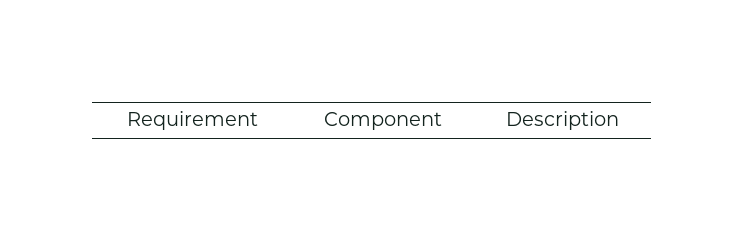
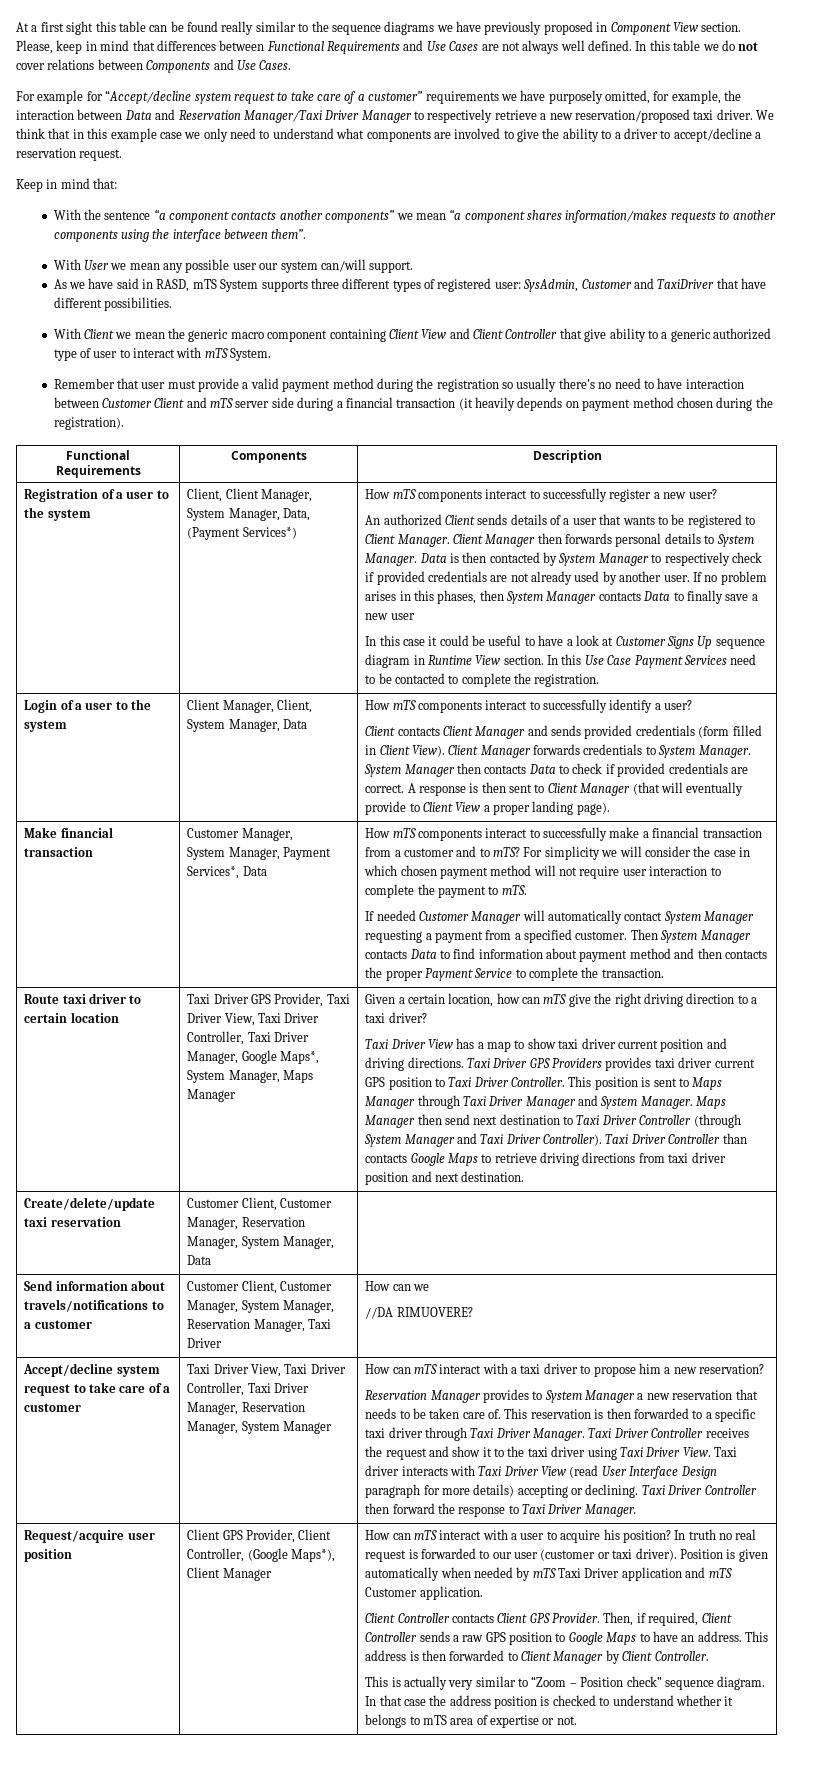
[126,111,258,130] [324,112,442,130] [506,111,619,130] Requirement | Component | Description -> [16,21,742,35] [16,40,759,54] [16,59,292,73] [16,90,742,104] [16,109,774,123] [16,128,761,142] [16,148,123,161] [16,178,118,192] [53,209,776,223] [53,229,307,242] [53,259,414,273] [53,278,767,292] [53,297,172,311] [53,328,772,342] [53,347,272,361] [53,378,744,392] [53,397,773,411] [53,417,124,430] [66,450,130,460] [55,465,141,478] [230,451,307,463] [532,450,602,463] [24,489,169,502] [24,507,91,521] [187,488,312,502] [187,508,310,521] [187,527,297,540] [365,488,717,502] [365,514,756,528] [365,533,754,547] [365,552,762,566] [365,571,767,585] [365,590,758,604] [365,613,415,620] [365,635,765,649] [365,654,757,668] [365,673,600,687] [24,699,152,713] [24,720,68,732] [187,699,312,713] [187,719,307,732] [365,699,693,713] [365,725,762,739] [365,744,751,758] [364,763,748,777] [365,782,744,796] [365,801,610,815] [24,827,113,838] [24,847,94,857] [187,828,293,841] [187,847,331,860] [187,866,267,879] [365,827,762,841] [365,846,751,860] [364,865,721,879] [365,884,527,898] [365,910,755,924] [365,929,751,943] [365,948,767,962] [365,967,664,981] [24,993,142,1004] [24,1012,119,1023] [187,993,350,1007] [187,1013,320,1026] [187,1031,309,1045] [187,1050,319,1064] [187,1070,313,1083] [187,1089,237,1102] [365,993,758,1007] [365,1012,427,1023] [365,1038,727,1052] [365,1057,755,1071] [365,1076,723,1090] [365,1095,727,1109] [365,1114,741,1128] [364,1133,747,1147] [365,1152,726,1166] [365,1171,525,1185] [24,1197,156,1211] [24,1217,121,1227] [187,1197,332,1211] [187,1217,305,1230] [187,1236,334,1249] [187,1255,212,1265] [24,1280,165,1291] [24,1299,164,1312] [24,1320,92,1329] [187,1280,332,1294] [187,1300,334,1313] [187,1319,331,1332] [187,1338,223,1348] [365,1281,429,1291] [365,1307,473,1319] [23,1363,160,1377] [24,1382,171,1396] [24,1403,82,1412] [187,1364,346,1377] [187,1382,309,1396] [187,1402,305,1415] [187,1421,332,1434] [365,1363,765,1377] [365,1389,758,1403] [365,1408,757,1422] [365,1427,749,1441] [365,1446,738,1460] [365,1465,717,1479] [365,1484,757,1498] [365,1503,636,1517] [24,1530,155,1543] [24,1549,73,1562] [187,1529,332,1543] [187,1548,335,1562] [187,1567,272,1581] [365,1529,757,1543] [365,1548,768,1562] [365,1567,732,1581] [365,1586,483,1600] [365,1612,732,1626] [365,1631,769,1645] [365,1650,709,1664] [365,1676,766,1690] [365,1695,734,1709] [365,1714,577,1728] At a first sight this table can be found really similar to the sequence diagrams we have previously proposed in Component View section. Please, keep in mind that differences between Functional Requirements and Use Cases are not always well defined. In this table we do not cover relations between Components and Use Cases. // For example for “Accept/decline system request to take care of a customer” requirements we have purposely omitted, for example, the interaction between Data and Reservation Manager/Taxi Driver Manager to respectively retrieve a new reservation/proposed taxi driver. We think that in this example case we only need to understand what components are involved to give the ability to a driver to accept/decline a reservation request. // Keep in mind that: // With the sentence “a component contacts another components” we mean “a component shares information/makes requests to another components using the interface between them”. // With User we mean any possible user our system can/will support. // As we have said in RASD, mTS System supports three different types of registered user: SysAdmin, Customer and TaxiDriver that have different possibilities. // With Client we mean the generic macro component containing Client View and Client Controller that give ability to a generic authorized type of user to interact with mTS System. // Remember that user must provide a valid payment method during the registration so usually there’s no need to have interaction between Customer Client and mTS server side during a financial transaction (it heavily depends on payment method chosen during the registration). // Functional Requirements | Components | Description // Registration of a user to the system | Client, Client Manager, System Manager, Data, (Payment Services*) | How mTS components interact to successfully register a new user? // An authorized Client sends details of a user that wants to be registered to Client Manager. Client Manager then forwards personal details to System Manager. Data is then contacted by System Manager to respectively check if provided credentials are not already used by another user. If no problem arises in this phases, then System Manager contacts Data to finally save a new user // In this case it could be useful to have a look at Customer Signs Up sequence diagram in Runtime View section. In this Use Case Payment Services need to be contacted to complete the registration. // Login of a user to the system | Client Manager, Client, System Manager, Data | How mTS components interact to successfully identify a user? // Client contacts Client Manager and sends provided credentials (form filled in Client View). Client Manager forwards credentials to System Manager. System Manager then contacts Data to check if provided credentials are correct. A response is then sent to Client Manager (that will eventually provide to Client View a proper landing page). // Make financial transaction | Customer Manager, // System Manager, Payment Services*, Data | How mTS components interact to successfully make a financial transaction from a customer and to mTS? For simplicity we will consider the case in which chosen payment method will not require user interaction to complete the payment to mTS. // If needed Customer Manager will automatically contact System Manager requesting a payment from a specified customer. Then System Manager contacts Data to find information about payment method and then contacts the proper Payment Service to complete the transaction. // Route taxi driver to certain location | Taxi Driver GPS Provider, Taxi Driver View, Taxi Driver Controller, Taxi Driver Manager, Google Maps*, System Manager, Maps Manager | Given a certain location, how can mTS give the right driving direction to a taxi driver? // Taxi Driver View has a map to show taxi driver current position and driving directions. Taxi Driver GPS Providers provides taxi driver current GPS position to Taxi Driver Controller. This position is sent to Maps Manager through Taxi Driver Manager and System Manager. Maps Manager then send next destination to Taxi Driver Controller (through System Manager and Taxi Driver Controller). Taxi Driver Controller than contacts Google Maps to retrieve driving directions from taxi driver position and next destination. // Create/delete/update taxi reservation | Customer Client, Customer Manager, Reservation Manager, System Manager, Data | // Send information about travels/notifications to a customer | Customer Client, Customer Manager, System Manager, Reservation Manager, Taxi Driver | How can we // //DA RIMUOVERE? // Accept/decline system request to take care of a customer | Taxi Driver View, Taxi Driver Controller, Taxi Driver Manager, Reservation Manager, System Manager | How can mTS interact with a taxi driver to propose him a new reservation? // Reservation Manager provides to System Manager a new reservation that needs to be taken care of. This reservation is then forwarded to a specific taxi driver through Taxi Driver Manager. Taxi Driver Controller receives the request and show it to the taxi driver using Taxi Driver View. Taxi driver interacts with Taxi Driver View (read User Interface Design paragraph for more details) accepting or declining. Taxi Driver Controller then forward the response to Taxi Driver Manager. // Request/acquire user position | Client GPS Provider, Client Controller, (Google Maps*), Client Manager | How can mTS interact with a user to acquire his position? In truth no real request is forwarded to our user (customer or taxi driver). Position is given automatically when needed by mTS Taxi Driver application and mTS Customer application. // Client Controller contacts Client GPS Provider. Then, if required, Client Controller sends a raw GPS position to Google Maps to have an address. This address is then forwarded to Client Manager by Client Controller. // This is actually very similar to “Zoom – Position check” sequence diagram. In that case the address position is checked to understand whether it belongs to mTS area of expertise or not.

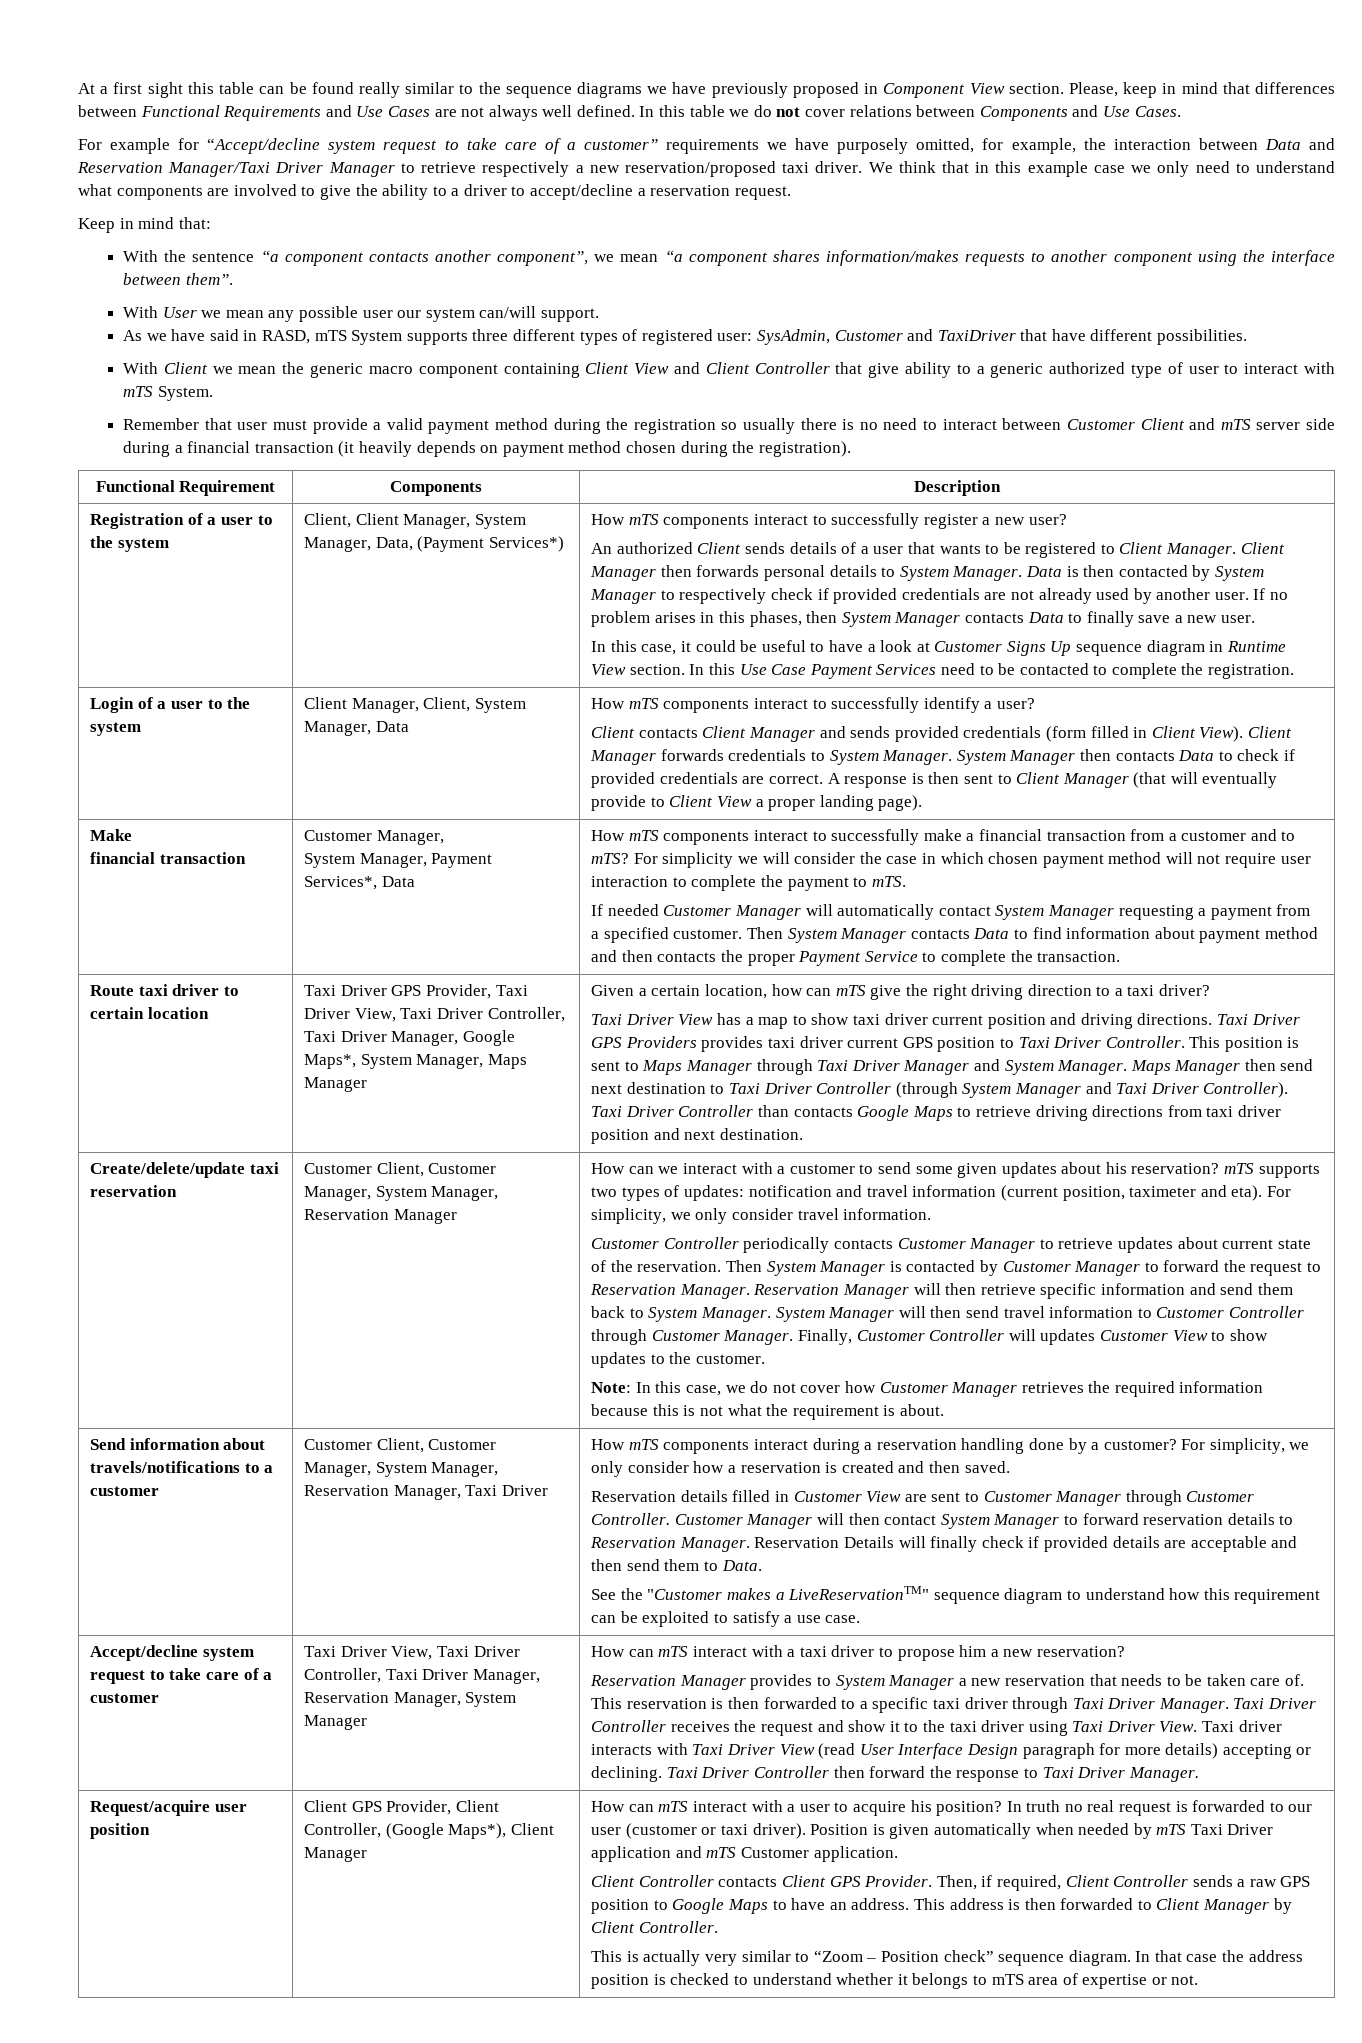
[427,109,537,123] respectively retrieve -> [421,161,570,177] retrieve respectively
[325,210,395,223] components” -> [497,251,589,266] component”,
[53,230,118,242] components -> [1113,252,1193,266] component
[558,378,595,389] there’s -> [800,418,855,430] there is
[657,378,744,389] have interaction -> [942,419,997,430] interact
[55,465,141,478] Requirements -> [179,480,276,496] Requirement
[390,613,415,620] [365,635,425,646] user // In this case -> [1221,615,1256,623] [591,640,677,655] user. // In this case,
(58, 832) none -> (133, 835) //
[241,1217,305,1227] [187,1236,334,1249] [187,1255,212,1265] Reservation Manager, System Manager, Data | -> [375,1186,499,1201] [304,1209,457,1224] [591,1162,1320,1178] [591,1185,1291,1201] [591,1208,932,1224] [591,1237,1311,1253] [591,1260,1322,1276] [590,1283,1293,1299] [591,1306,1304,1322] [591,1329,1268,1345] [591,1352,765,1368] [591,1381,1264,1397] [591,1404,944,1420] System Manager, Reservation Manager | How can we interact with a customer to send some given updates about his reservation? mTS supports two types of updates: notification and travel information (current position, taximeter and eta). For simplicity, we only consider travel information. // Customer Controller periodically contacts Customer Manager to retrieve updates about current state of the reservation. Then System Manager is contacted by Customer Manager to forward the request to Reservation Manager. Reservation Manager will then retrieve specific information and send them back to System Manager. System Manager will then send travel information to Customer Controller through Customer Manager. Finally, Customer Controller will updates Customer View to show updates to the customer. // Note: In this case, we do not cover how Customer Manager retrieves the required information because this is not what the requirement is about.
[392,1284,429,1291] [365,1307,473,1319] can we // //DA RIMUOVERE? -> [628,1438,1310,1454] [591,1461,1010,1477] [591,1490,1255,1506] [591,1513,1294,1529] [590,1536,1298,1552] [591,1559,762,1571] [591,1586,1321,1604] [591,1611,861,1627] mTS components interact during a reservation handling done by a customer? For simplicity, we only consider how a reservation is created and then saved. // Reservation details filled in Customer View are sent to Customer Manager through Customer Controller. Customer Manager will then contact System Manager to forward reservation details to Reservation Manager. Reservation Details will finally check if provided details are acceptable and then send them to Data. // See the "Customer makes a LiveReservationTM" sequence diagram to understand how this requirement can be exploited to satisfy a use case.

